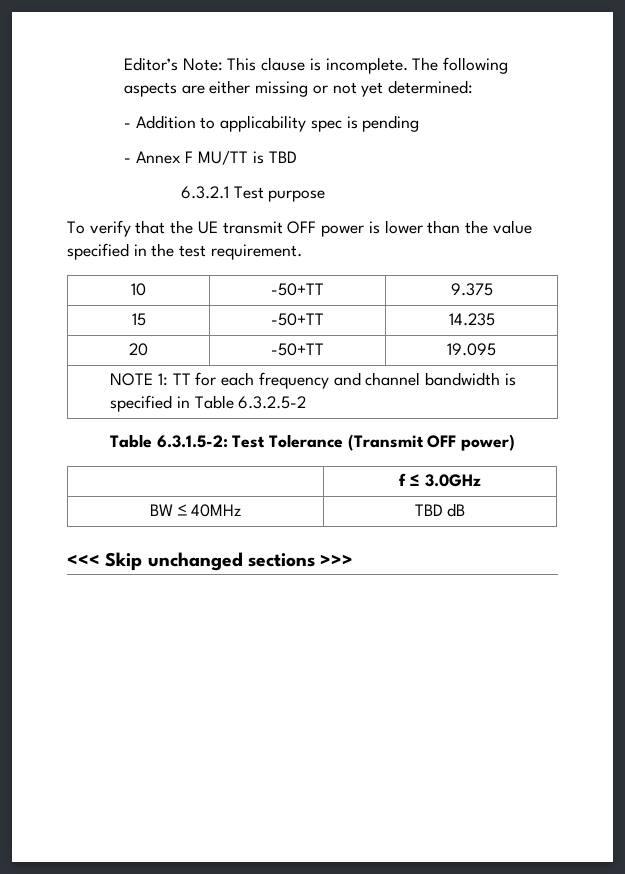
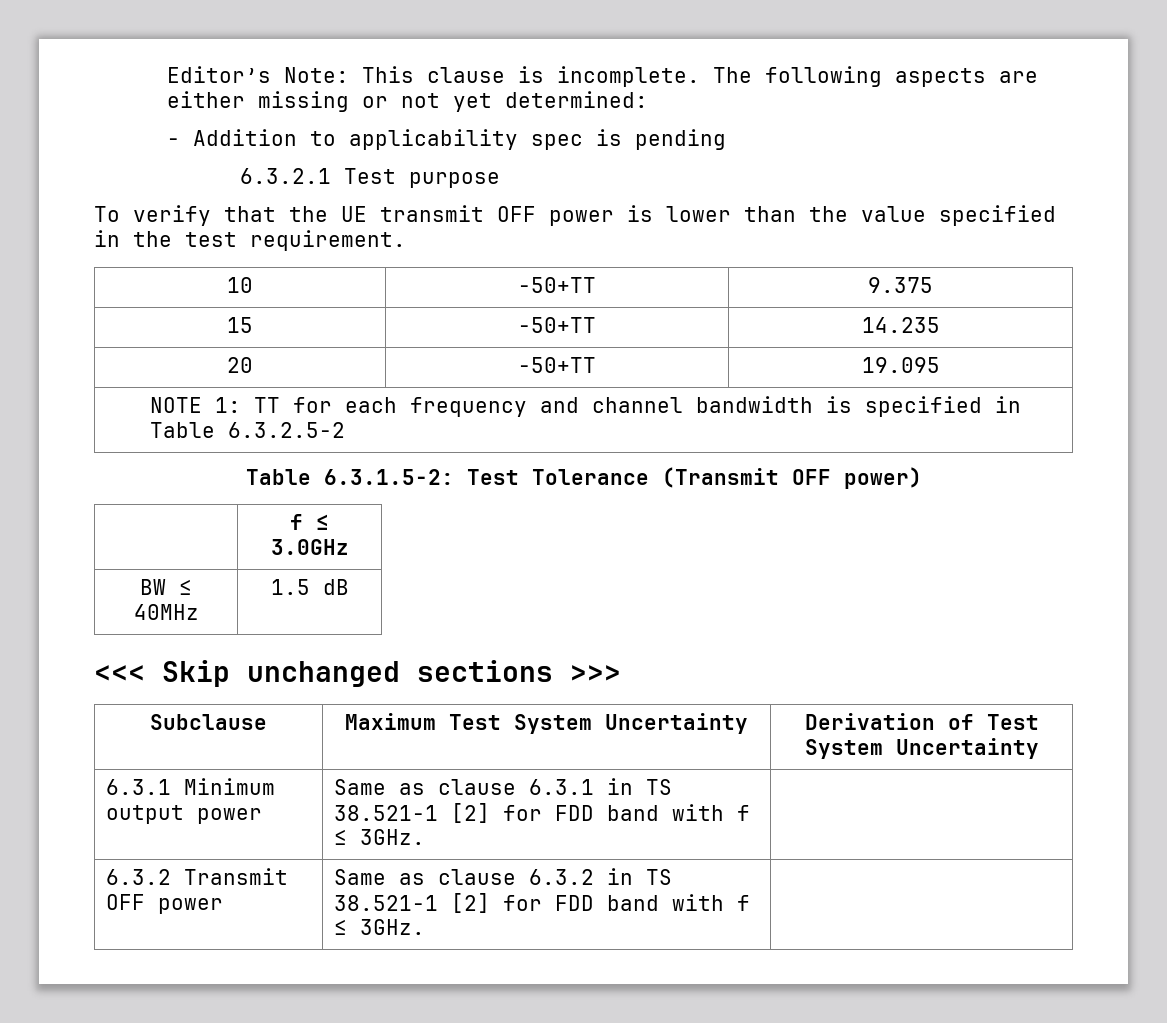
[124,150,297,165] // - Annex F MU/TT is TBD -> (726, 139) none
[414,504,443,516] TBD -> [270,579,310,595] 1.5
(354, 560) none -> [150,714,267,730] [345,713,748,734] [804,713,1039,730] [804,738,1039,759] [106,778,276,795] [106,805,263,824] [334,778,673,795] [334,803,751,823] [334,829,426,845] [106,868,289,885] [106,894,224,914] [334,868,673,885] [334,893,751,913] [334,919,426,935] // Subclause | Maximum Test System Uncertainty | Derivation of Test System Uncertainty // 6.3.1 Minimum output power | Same as clause 6.3.1 in TS 38.521-1 [2] for FDD band with f ≤ 3GHz. | // 6.3.2 Transmit OFF power | Same as clause 6.3.2 in TS 38.521-1 [2] for FDD band with f ≤ 3GHz. |

